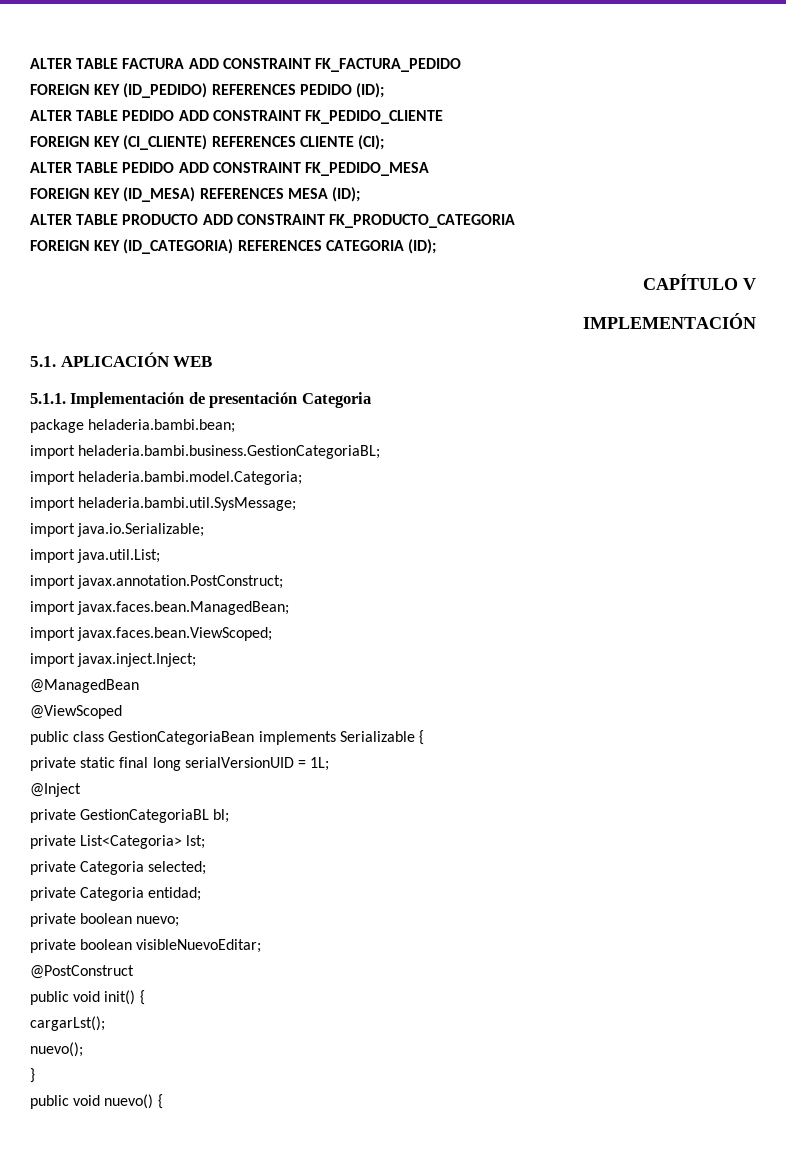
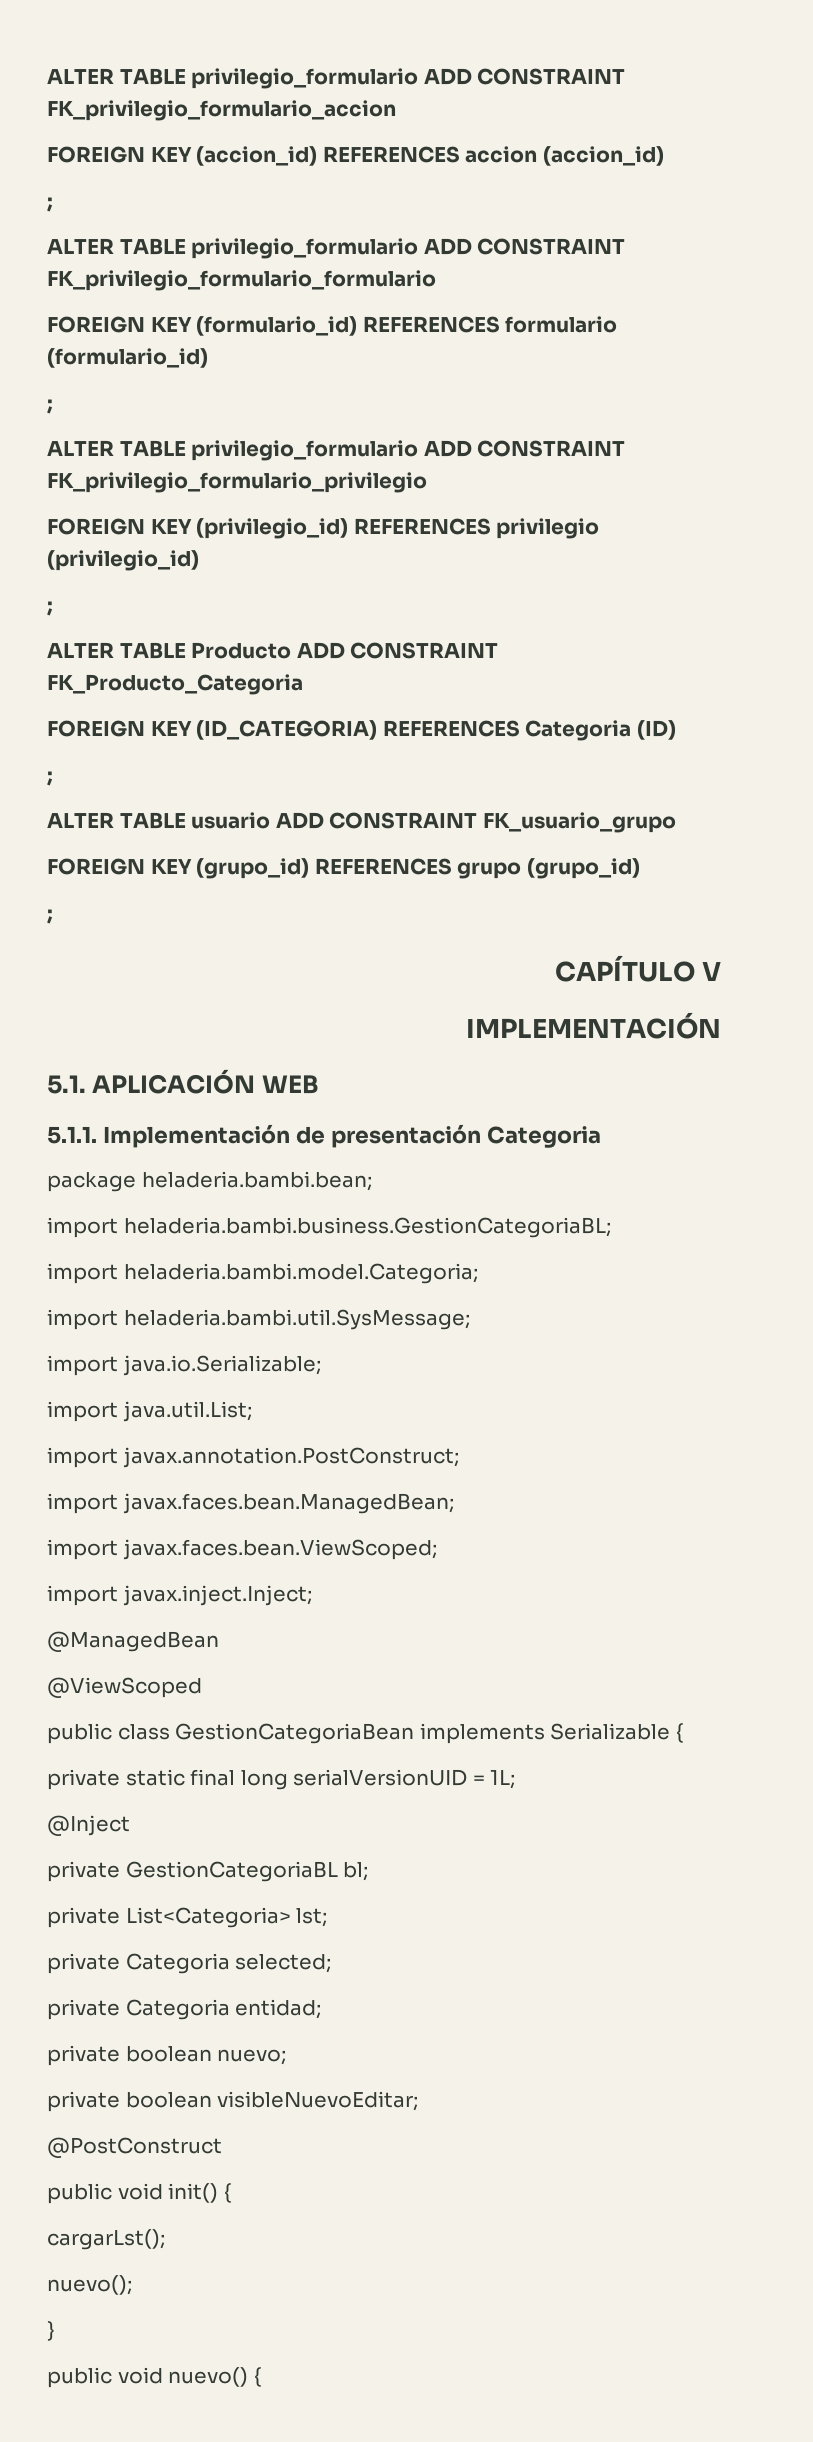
[30,58,461,72] [30,83,384,98] [30,110,443,124] [30,135,384,150] [30,162,429,176] [30,187,360,202] [30,214,515,228] ALTER TABLE FACTURA ADD CONSTRAINT FK_FACTURA_PEDIDO // FOREIGN KEY (ID_PEDIDO) REFERENCES PEDIDO (ID); // ALTER TABLE PEDIDO ADD CONSTRAINT FK_PEDIDO_CLIENTE // FOREIGN KEY (CI_CLIENTE) REFERENCES CLIENTE (CI); // ALTER TABLE PEDIDO ADD CONSTRAINT FK_PEDIDO_MESA // FOREIGN KEY (ID_MESA) REFERENCES MESA (ID); // ALTER TABLE PRODUCTO ADD CONSTRAINT FK_PRODUCTO_CATEGORIA -> [47,68,626,89] [47,100,396,121] [47,146,664,166] [47,197,53,212] [47,238,626,259] [47,270,436,291] [47,316,618,336] [47,348,208,368] [47,399,53,414] [47,440,626,461] [47,472,427,493] [47,518,600,539] [47,550,199,571] [47,601,53,616] [47,642,499,659] [47,674,303,695] ALTER TABLE privilegio_formulario ADD CONSTRAINT FK_privilegio_formulario_accion // FOREIGN KEY (accion_id) REFERENCES accion (accion_id) // ; // ALTER TABLE privilegio_formulario ADD CONSTRAINT FK_privilegio_formulario_formulario // FOREIGN KEY (formulario_id) REFERENCES formulario (formulario_id) // ; // ALTER TABLE privilegio_formulario ADD CONSTRAINT FK_privilegio_formulario_privilegio // FOREIGN KEY (privilegio_id) REFERENCES privilegio (privilegio_id) // ; // ALTER TABLE Producto ADD CONSTRAINT FK_Producto_Categoria
[325,239,436,254] CATEGORIA (ID); -> [525,720,676,741] [47,771,53,786] [47,812,676,833] [47,858,640,879] [47,909,53,924] Categoria (ID) // ; // ALTER TABLE usuario ADD CONSTRAINT FK_usuario_grupo // FOREIGN KEY (grupo_id) REFERENCES grupo (grupo_id) // ;

